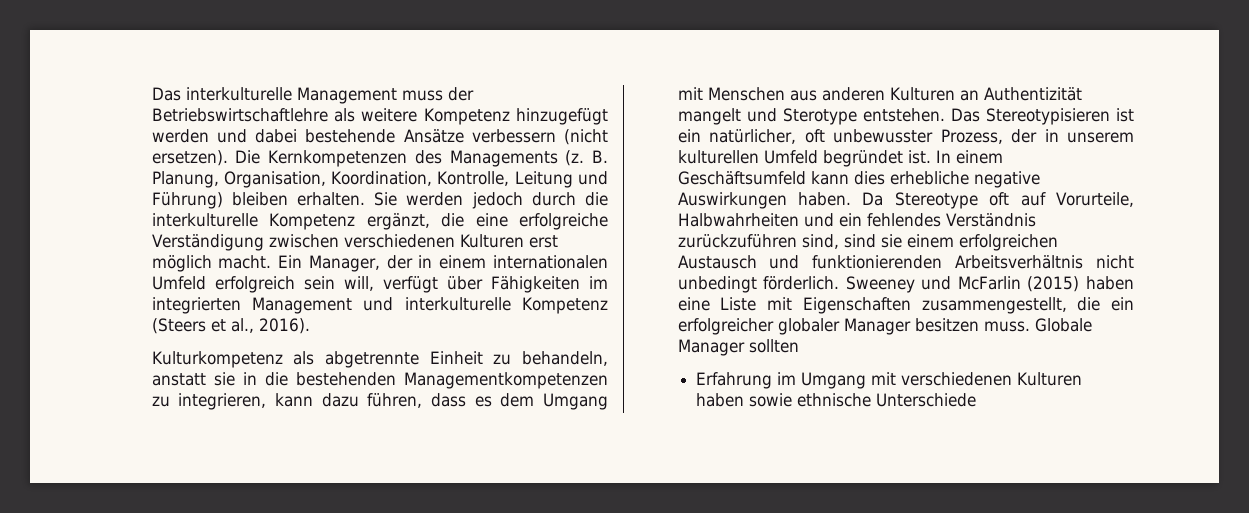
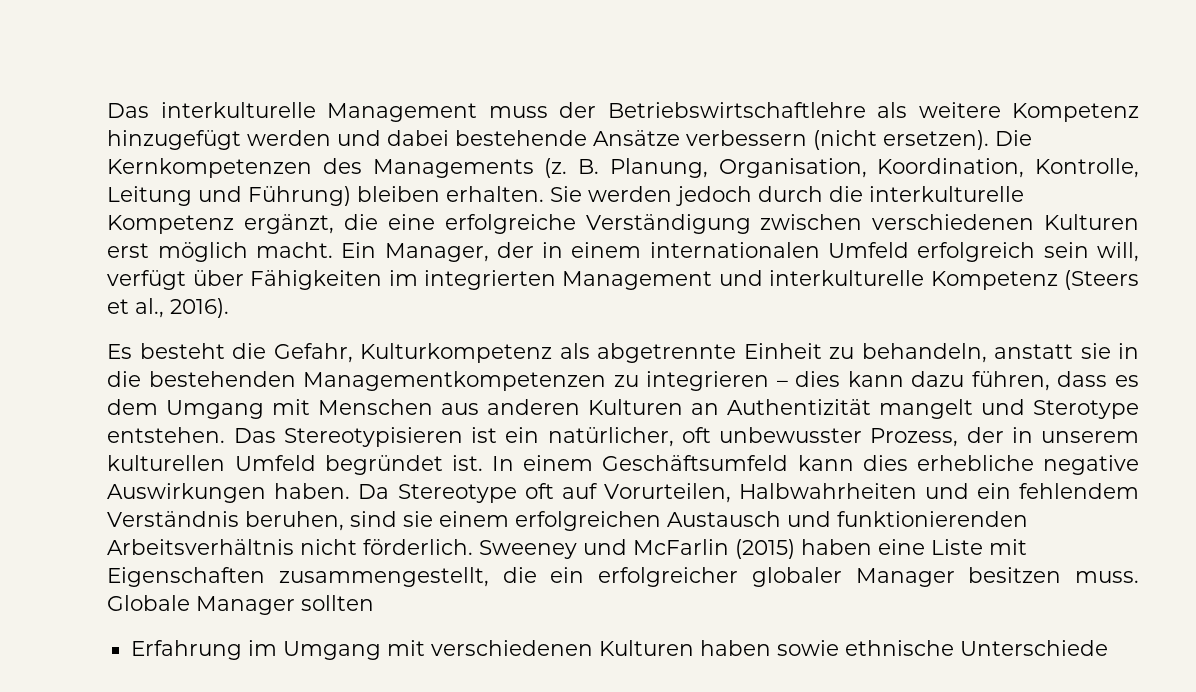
(310, 326) none -> [107,343,353,363] Es besteht die Gefahr,
[178,393,267,410] integrieren, -> [646,371,841,391] integrieren – dies
[1056,192,1135,207] Vorurteile, -> [603,483,731,503] Vorurteilen,
[866,213,1036,227] [677,234,839,249] fehlendes Verständnis zurückzuführen sind, -> [1019,483,1140,499] [107,511,345,531] fehlendem Verständnis beruhen,
[677,276,757,293] unbedingt -> (358, 547) none

